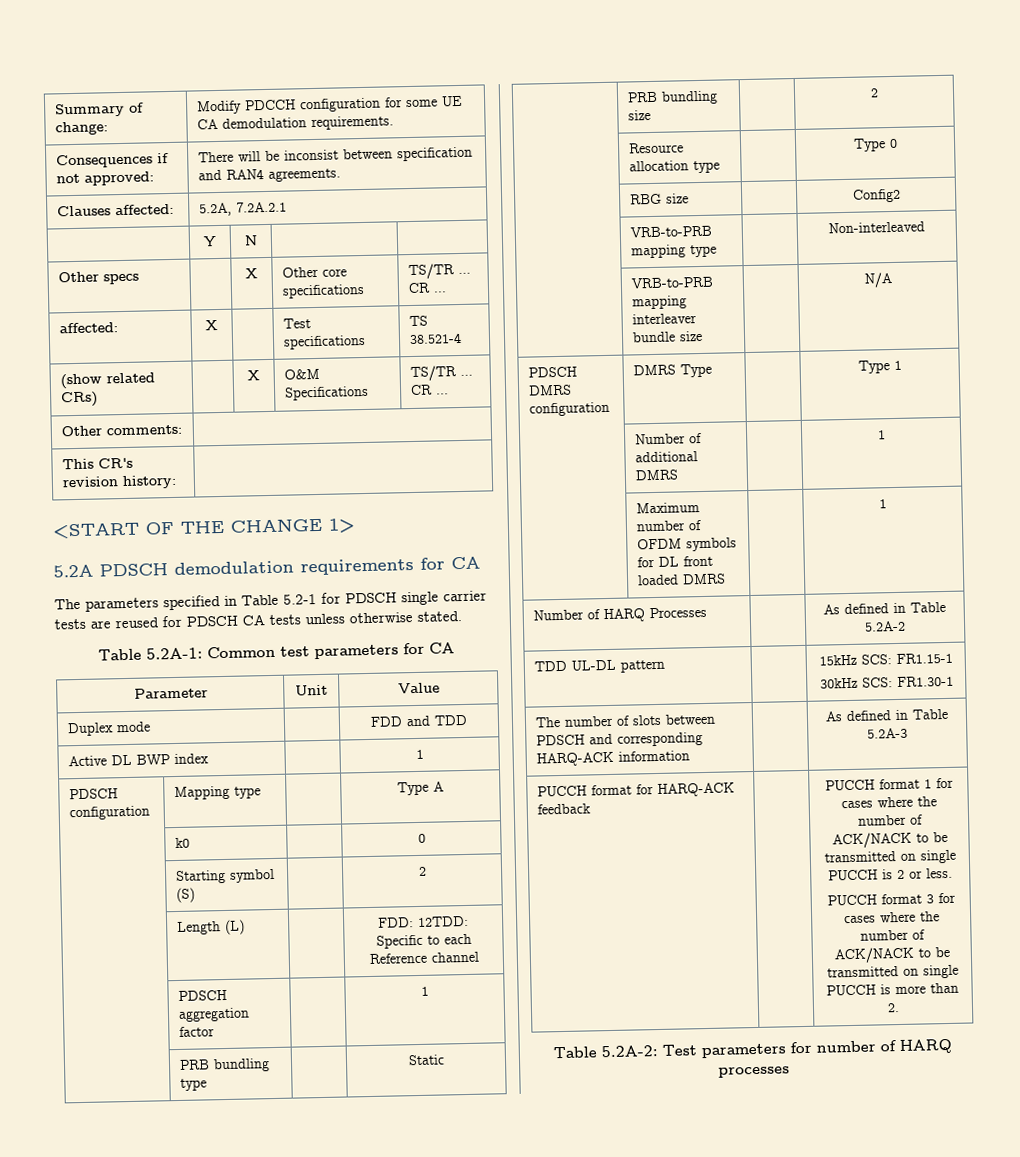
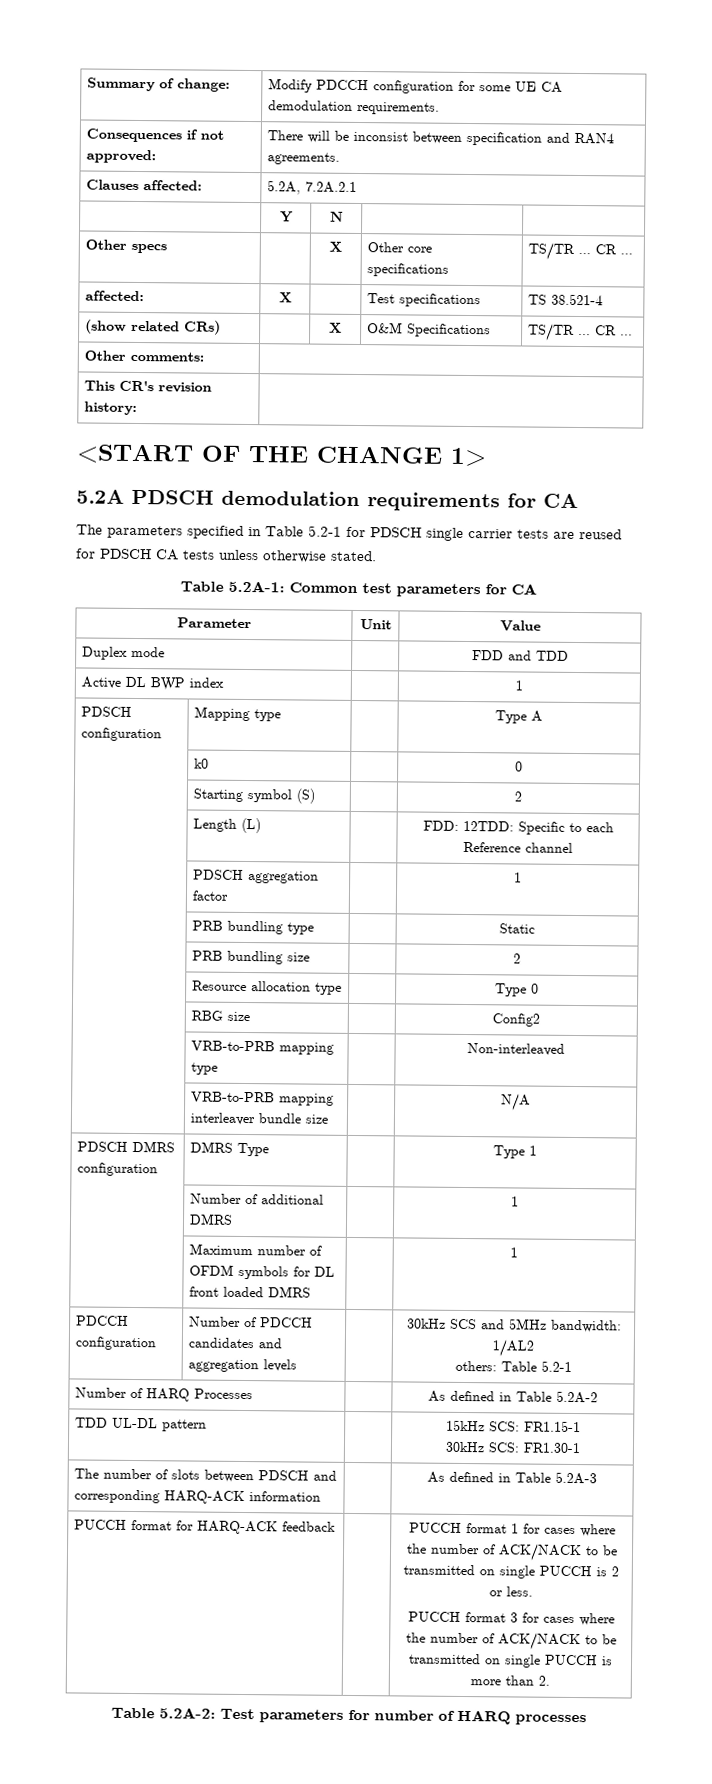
(887, 504) none -> [76,1315,130,1326] [75,1336,157,1351] [189,1316,314,1328] [188,1337,283,1349] [188,1359,298,1373] [406,1318,622,1333] [492,1339,534,1357] [454,1360,572,1372] // PDCCH configuration | Number of PDCCH candidates and aggregation levels | | 30kHz SCS and 5MHz bandwidth: 1/AL2 // others: Table 5.2-1

